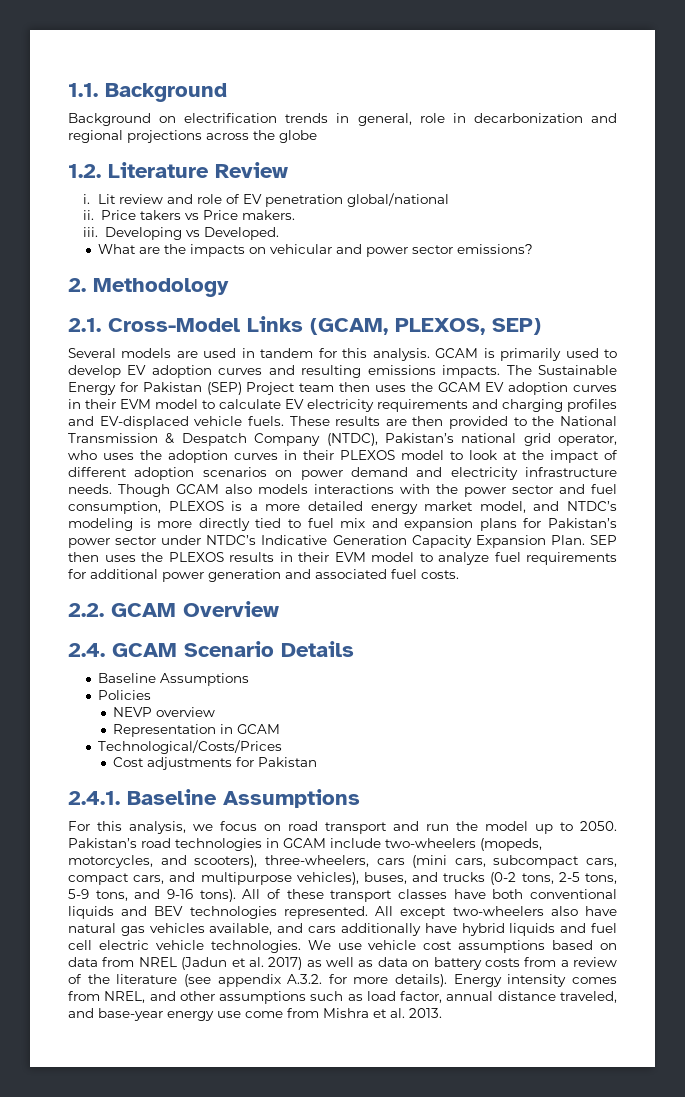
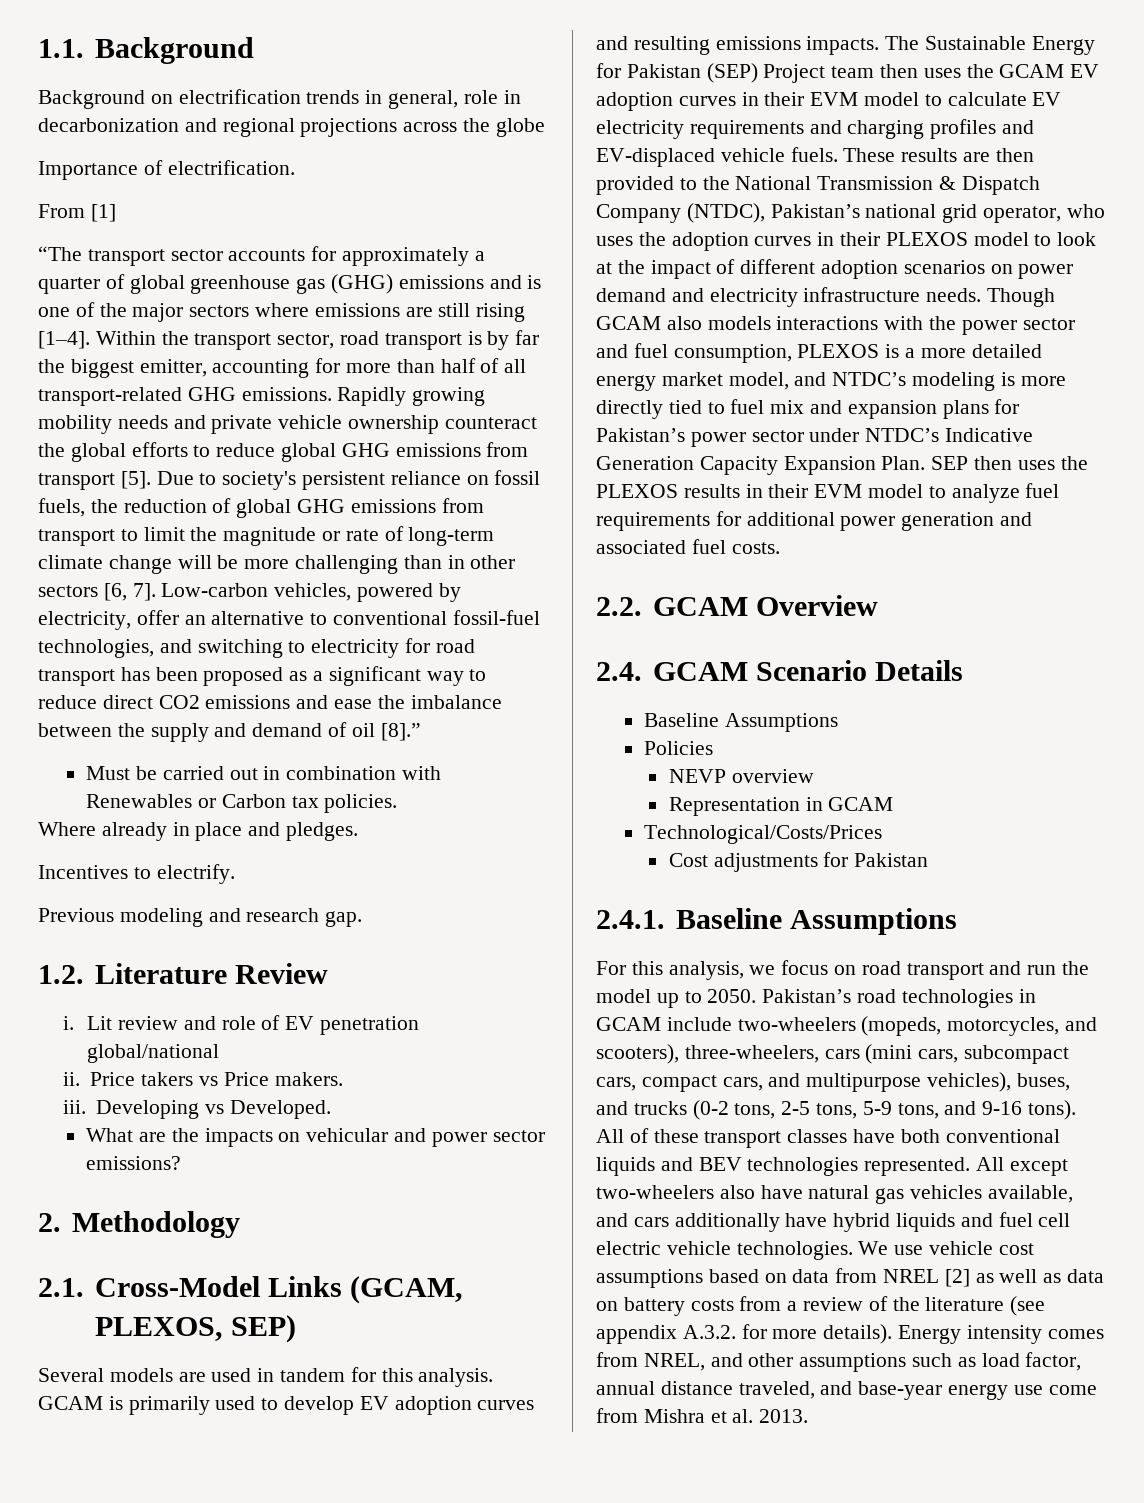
(317, 136) none -> [38,160,295,180] [38,204,116,222] [38,246,485,266] [38,274,542,294] [38,302,526,322] [38,330,540,350] [38,358,527,378] [38,387,486,406] [38,415,537,434] [38,442,529,462] [38,470,541,490] [38,498,484,518] [38,526,495,546] [38,555,516,574] [38,583,461,602] [38,610,540,630] [38,638,475,658] [38,666,487,686] [38,695,502,709] [38,722,421,742] [86,766,442,780] [86,794,398,813] [38,822,359,841] [38,864,235,884] [38,908,363,927] // Importance of electrification. // From [1] // “The transport sector accounts for approximately a quarter of global greenhouse gas (GHG) emissions and is one of the major sectors where emissions are still rising [1–4]. Within the transport sector, road transport is by far the biggest emitter, accounting for more than half of all transport-related GHG emissions. Rapidly growing mobility needs and private vehicle ownership counteract the global efforts to reduce global GHG emissions from transport [5]. Due to society's persistent reliance on fossil fuels, the reduction of global GHG emissions from transport to limit the magnitude or rate of long-term climate change will be more challenging than in other sectors [6, 7]. Low-carbon vehicles, powered by electricity, offer an alternative to conventional fossil-fuel technologies, and switching to electricity for road transport has been proposed as a significant way to reduce direct CO2 emissions and ease the imbalance between the supply and demand of oil [8].” // Must be carried out in combination with Renewables or Carbon tax policies. // Where already in place and pledges. // Incentives to electrify. // Previous modeling and research gap.
[181,433,247,446] Despatch -> [961,176,1040,195] Dispatch
[181,957,303,970] (Jadun et al. 2017) -> [944,1269,970,1287] [2]

